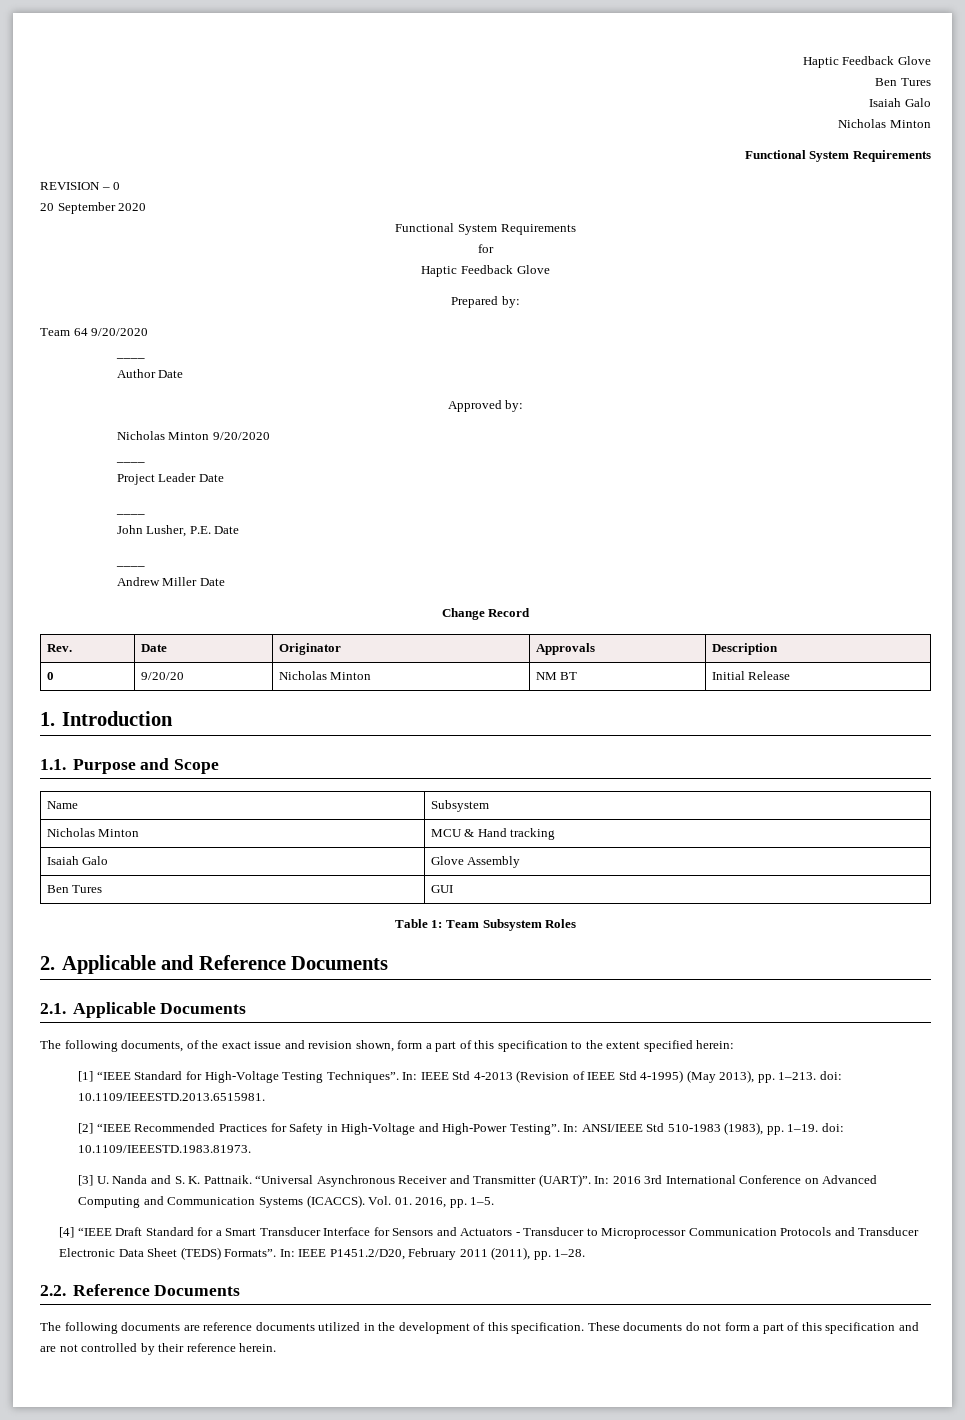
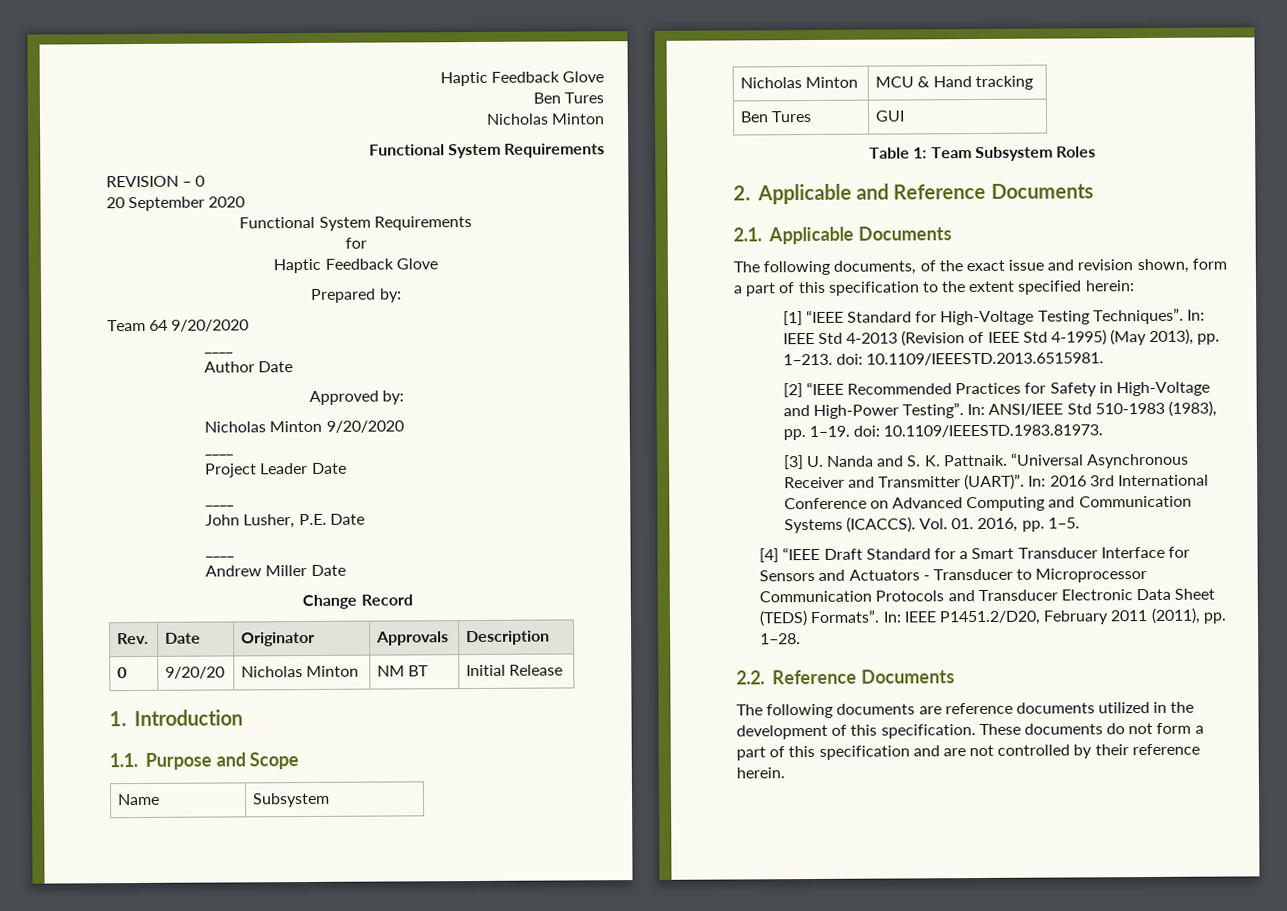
[869,98,931,107] // Isaiah Galo -> (604, 98) none
[46,856,109,865] [430,856,521,868] // Isaiah Galo | Glove Assembly -> (1033, 83) none

